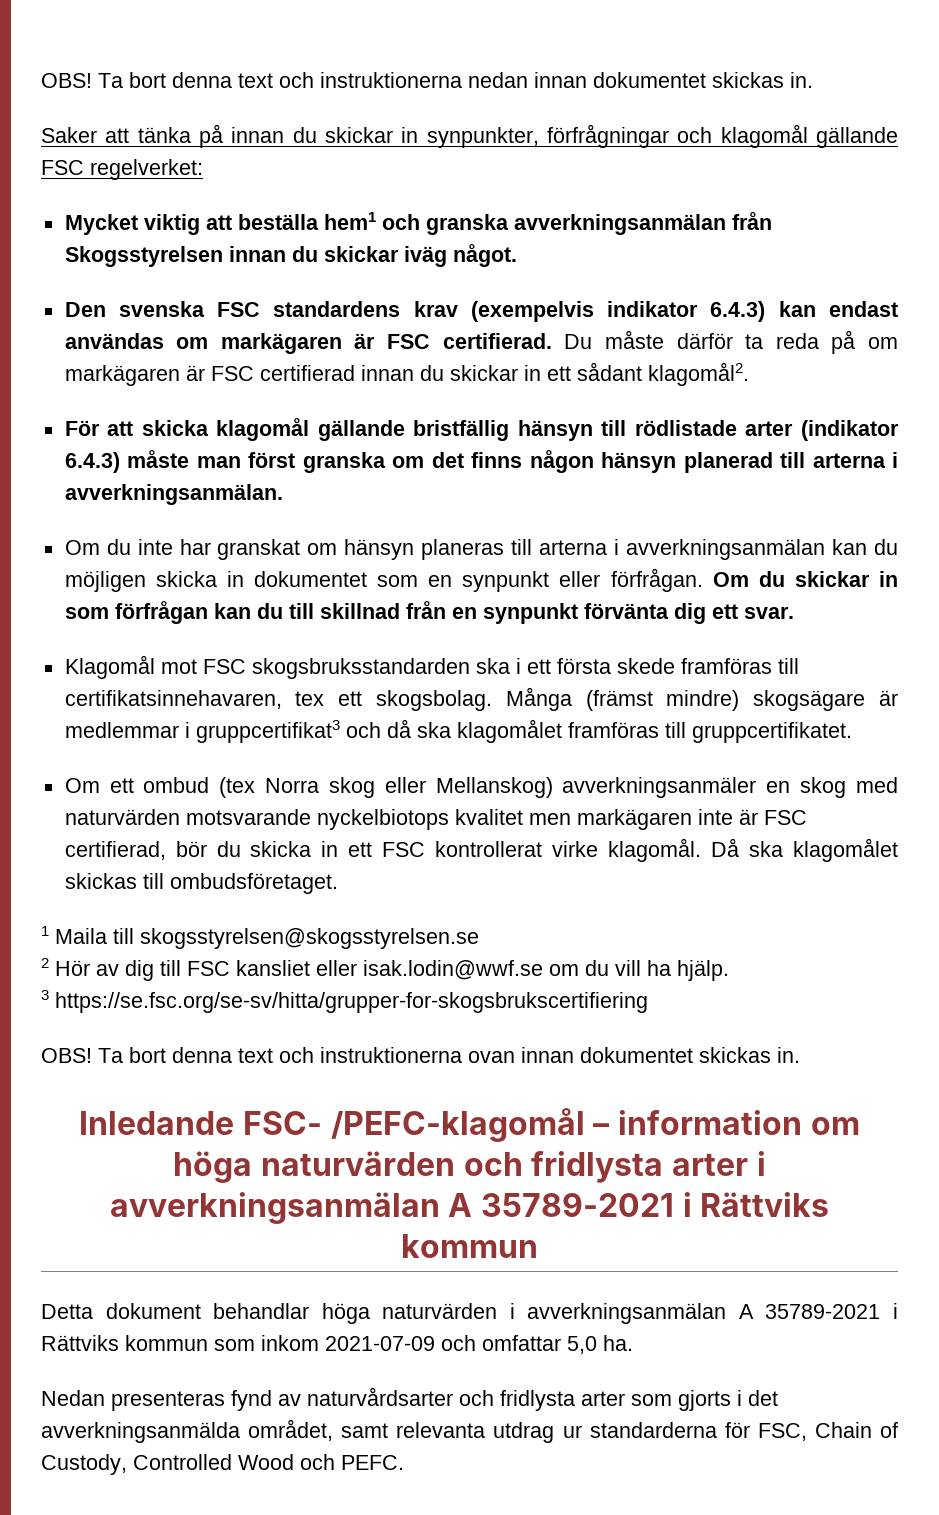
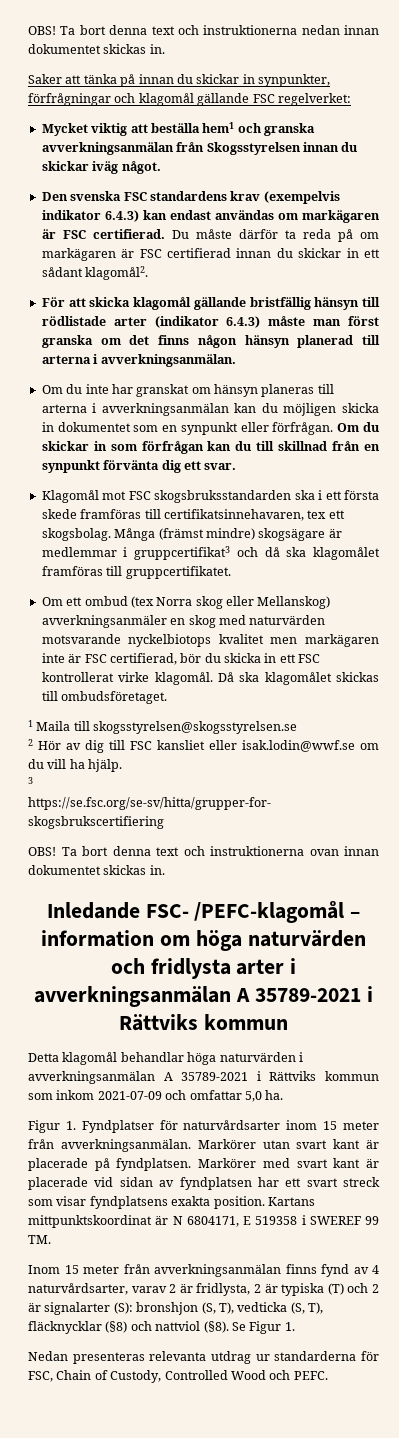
[105,1303,201,1319] dokument -> [62,1052,118,1065] klagomål
[41,1387,778,1411] [41,1419,389,1443] Nedan presenteras fynd av naturvårdsarter och fridlysta arter som gjorts i det avverkningsanmälda området, samt -> [28,1120,379,1133] [28,1139,379,1152] [28,1158,380,1171] [28,1177,380,1190] [28,1196,315,1209] [28,1215,379,1228] [28,1235,51,1244] [28,1264,379,1277] [28,1283,379,1296] [28,1302,323,1315] [28,1321,295,1334] [28,1351,145,1364] Figur 1. Fyndplatser för naturvårdsarter inom 15 meter från avverkningsanmälan. Markörer utan svart kant är placerade på fyndplatsen. Markörer med svart kant är placerade vid sidan av fyndplatsen har ett svart streck som visar fyndplatsens exakta position. Kartans mittpunktskoordinat är N 6804171, E 519358 i SWEREF 99 TM. // Inom 15 meter från avverkningsanmälan finns fynd av 4 naturvårdsarter, varav 2 är fridlysta, 2 är typiska (T) och 2 är signalarter (S): bronshjon (S, T), vedticka (S, T), fläcknycklar (§8) och nattviol (§8). Se Figur 1. // Nedan presenteras

